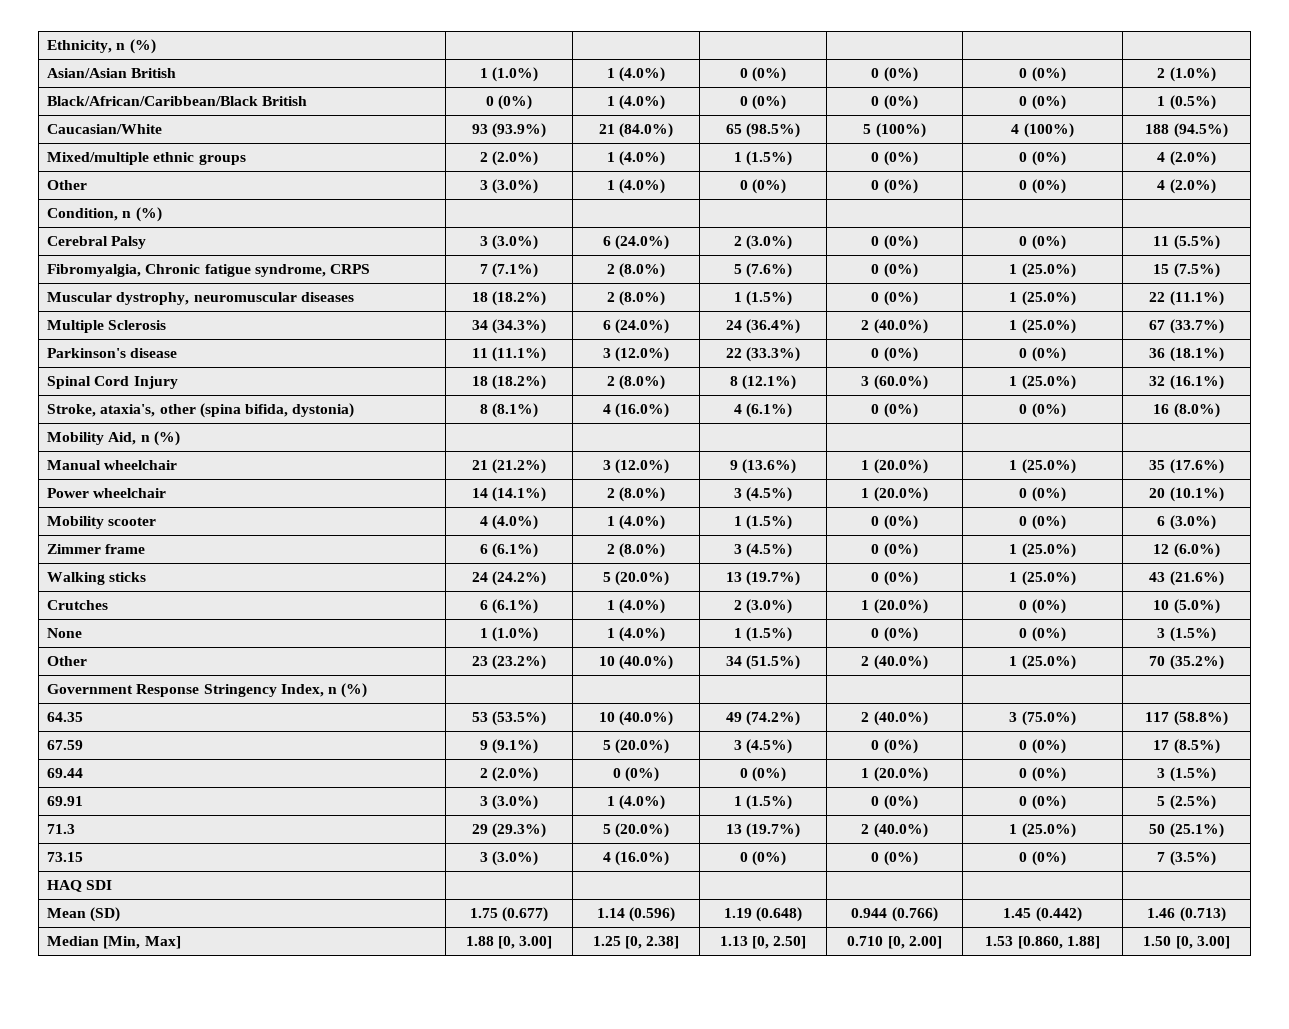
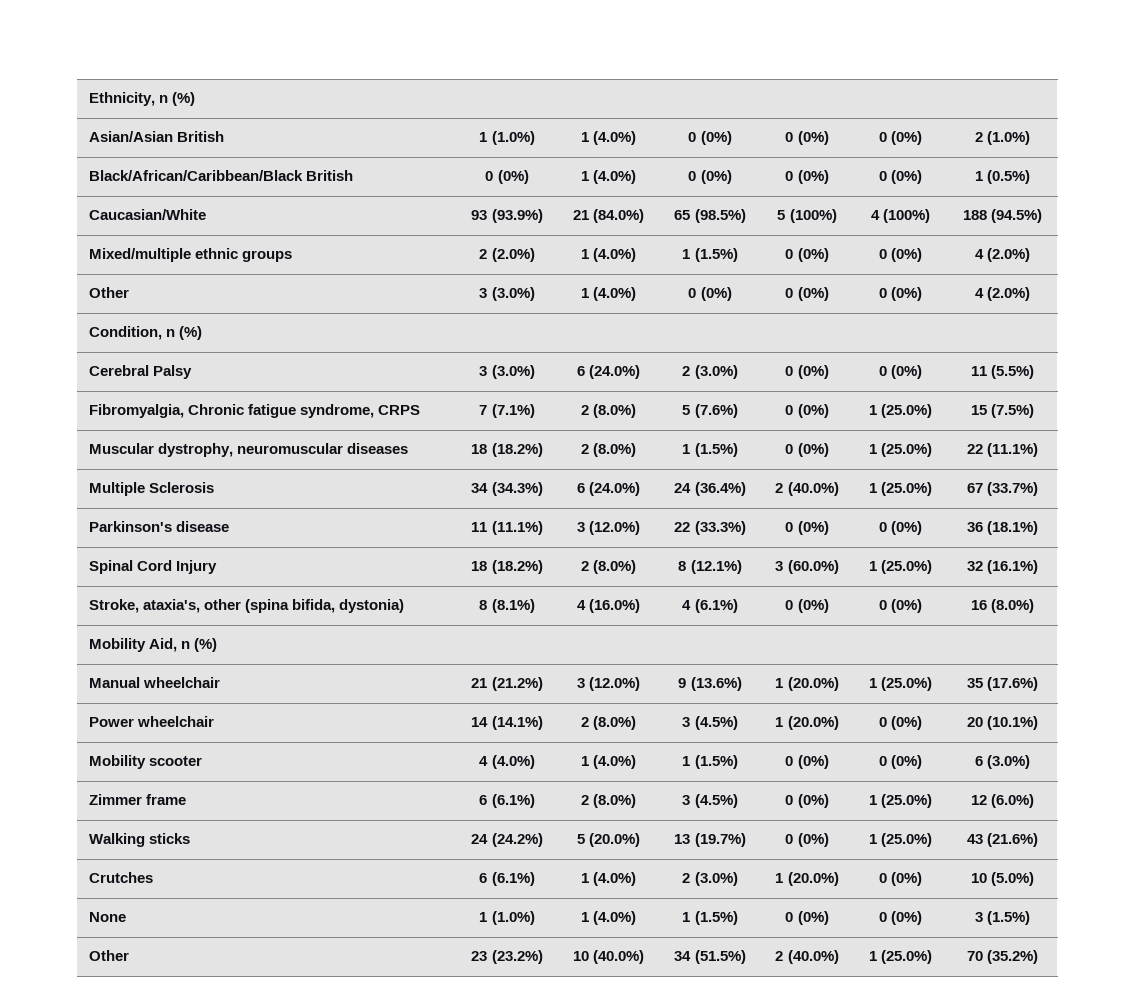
[47,683,368,698] [47,712,84,722] [471,711,547,726] [598,711,674,726] [725,711,801,726] [861,711,928,726] [1009,711,1076,726] [1145,711,1228,726] [47,740,84,750] [479,739,539,754] [602,739,670,754] [733,739,793,754] [871,739,918,754] [1019,739,1066,754] [1153,739,1220,754] [47,768,84,778] [479,767,539,782] [612,767,660,782] [739,767,787,782] [861,767,928,782] [1019,767,1066,782] [1157,767,1216,782] [47,796,84,806] [479,795,539,810] [606,795,666,810] [733,795,793,810] [871,795,918,810] [1019,795,1066,810] [1157,795,1216,810] [47,824,76,834] [471,823,547,838] [602,823,670,838] [725,823,801,838] [861,823,928,838] [1009,823,1076,838] [1149,823,1224,838] [47,852,84,862] [479,851,539,866] [602,851,670,866] [739,851,787,866] [871,851,918,866] [1019,851,1066,866] [1157,851,1216,866] [47,880,113,892] [47,907,121,922] [469,907,549,922] [596,907,676,922] [723,907,803,922] [851,907,938,922] [1003,907,1082,922] [1147,907,1226,922] [47,936,181,949] [465,936,553,949] [592,936,680,949] [719,936,807,949] [847,936,942,949] [985,936,1100,949] [1143,936,1230,949] // Government Response Stringency Index, n (%) | | | | | | // 64.35 | 53 (53.5%) | 10 (40.0%) | 49 (74.2%) | 2 (40.0%) | 3 (75.0%) | 117 (58.8%) // 67.59 | 9 (9.1%) | 5 (20.0%) | 3 (4.5%) | 0 (0%) | 0 (0%) | 17 (8.5%) // 69.44 | 2 (2.0%) | 0 (0%) | 0 (0%) | 1 (20.0%) | 0 (0%) | 3 (1.5%) // 69.91 | 3 (3.0%) | 1 (4.0%) | 1 (1.5%) | 0 (0%) | 0 (0%) | 5 (2.5%) // 71.3 | 29 (29.3%) | 5 (20.0%) | 13 (19.7%) | 2 (40.0%) | 1 (25.0%) | 50 (25.1%) // 73.15 | 3 (3.0%) | 4 (16.0%) | 0 (0%) | 0 (0%) | 0 (0%) | 7 (3.5%) // HAQ SDI | | | | | | // Mean (SD) | 1.75 (0.677) | 1.14 (0.596) | 1.19 (0.648) | 0.944 (0.766) | 1.45 (0.442) | 1.46 (0.713) // Median [Min, Max] | 1.88 [0, 3.00] | 1.25 [0, 2.38] | 1.13 [0, 2.50] | 0.710 [0, 2.00] | 1.53 [0.860, 1.88] | 1.50 [0, 3.00] -> (1039, 957) none

